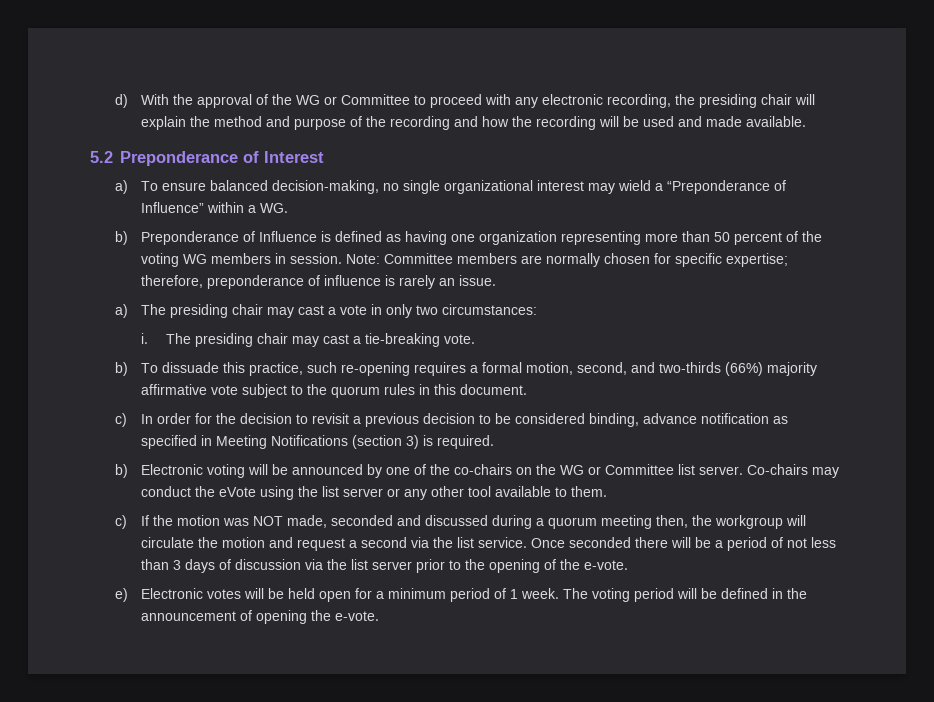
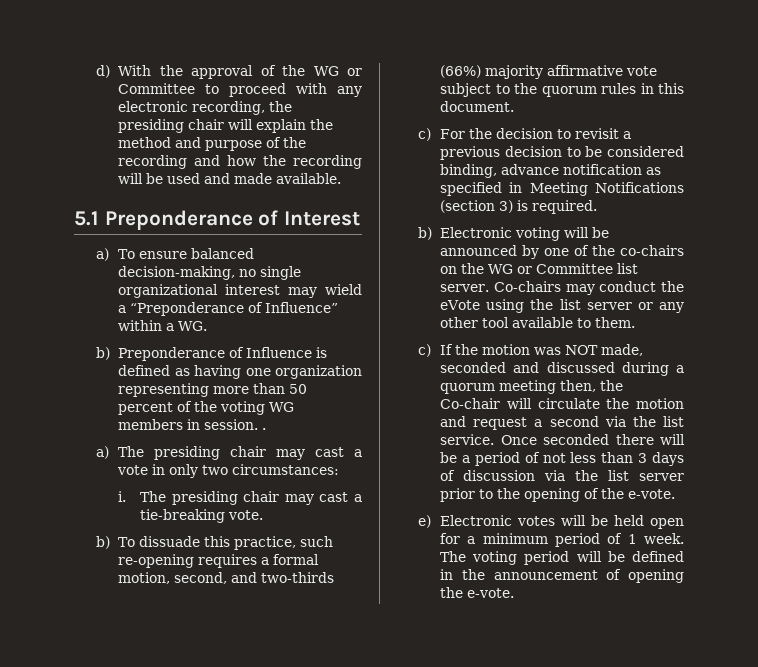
[90,151,113,163] 5.2 -> [74,211,98,226] 5.1
[345,253,788,267] [140,275,496,289] Note: Committee members are normally chosen for specific expertise; therefore, preponderance of influence is rarely an issue. -> [262,428,267,430] .
[140,413,212,424] In order for -> [440,129,466,139] For
[714,515,783,529] workgroup -> [440,398,501,409] Co-chair

